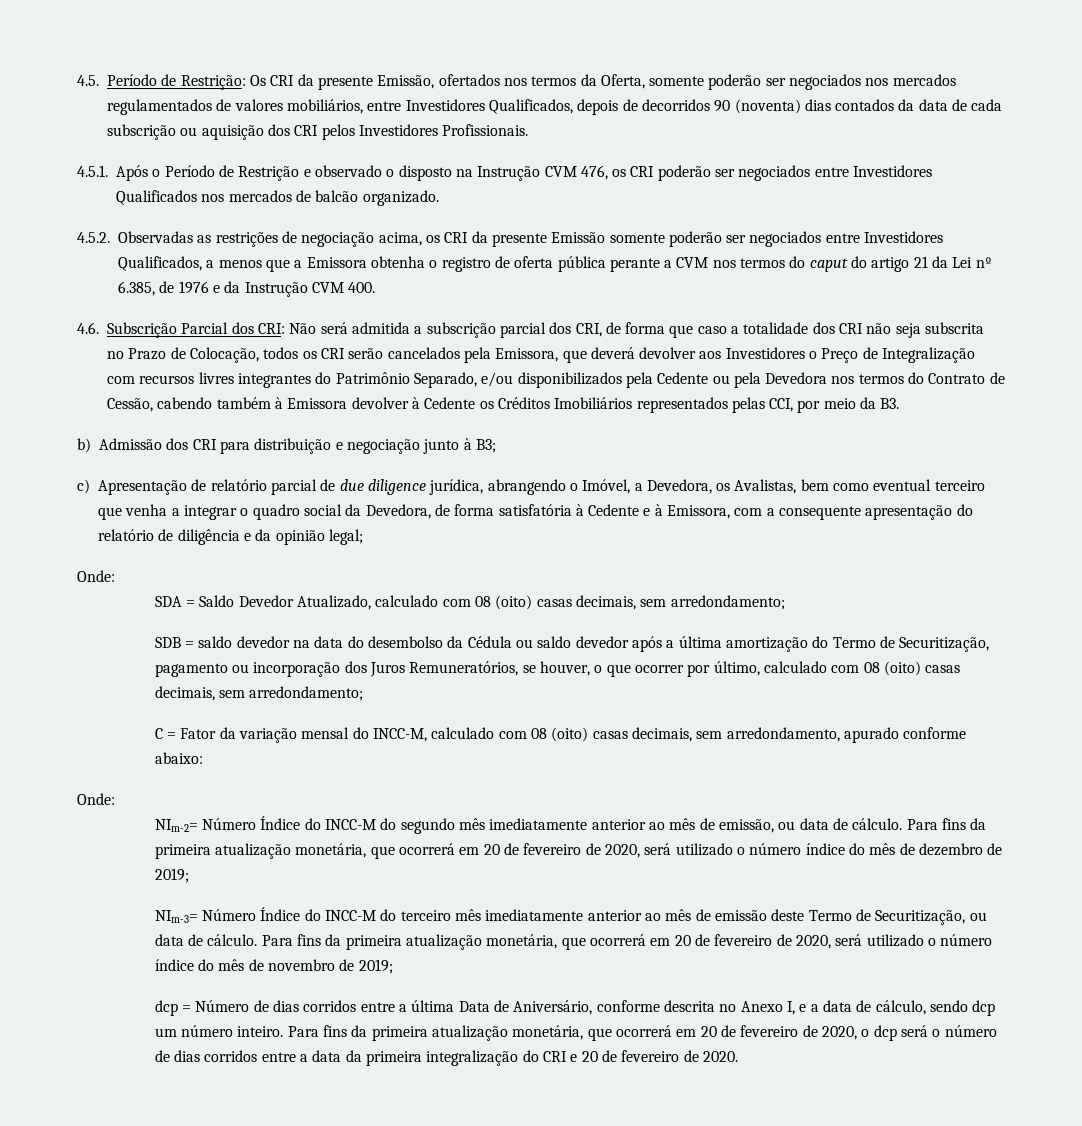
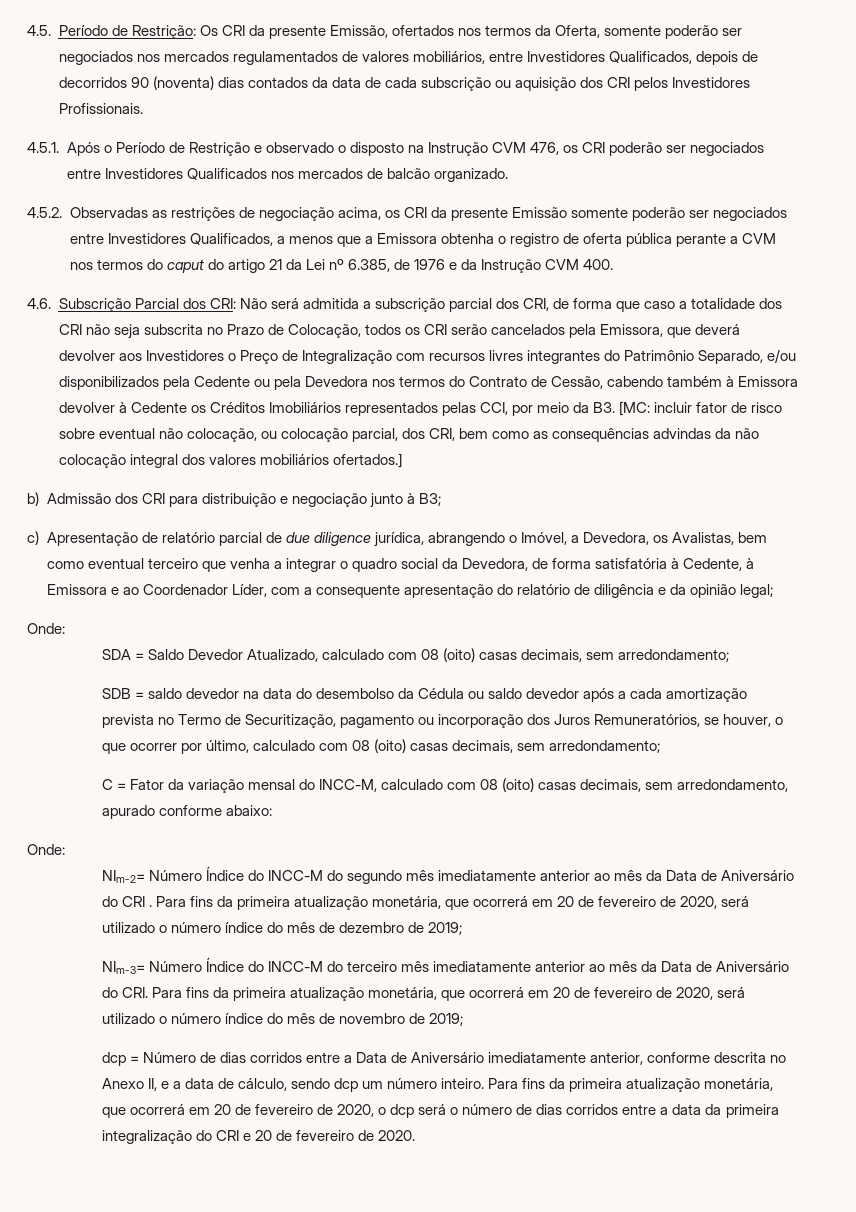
(900, 403) none -> [619,401,783,416] [58,428,760,442] [58,453,402,468] [MC: incluir fator de risco sobre eventual não colocação, ou colocação parcial, dos CRI, bem como as consequências advindas da não colocação integral dos valores mobiliários ofertados.]
[588,504,731,519] Cedente e à Emissora, -> [683,558,755,571] [46,584,267,597] Cedente, à Emissora e ao Coordenador Líder,
[678,636,829,652] última amortização do -> [630,688,748,702] [101,714,174,728] cada amortização prevista no
[699,818,903,833] de emissão, ou data de cálculo. -> [646,870,795,881] [101,896,152,907] da Data de Aniversário do CRI .
[695,909,987,925] [154,934,258,946] de emissão deste Termo de Securitização, ou data de cálculo. -> [641,961,790,972] [101,987,148,998] da Data de Aniversário do CRI.
[411,1000,593,1015] última Data de Aniversário, -> [355,1052,644,1065] Data de Aniversário imediatamente anterior,
[786,1001,795,1015] I, -> [147,1078,157,1091] II,

